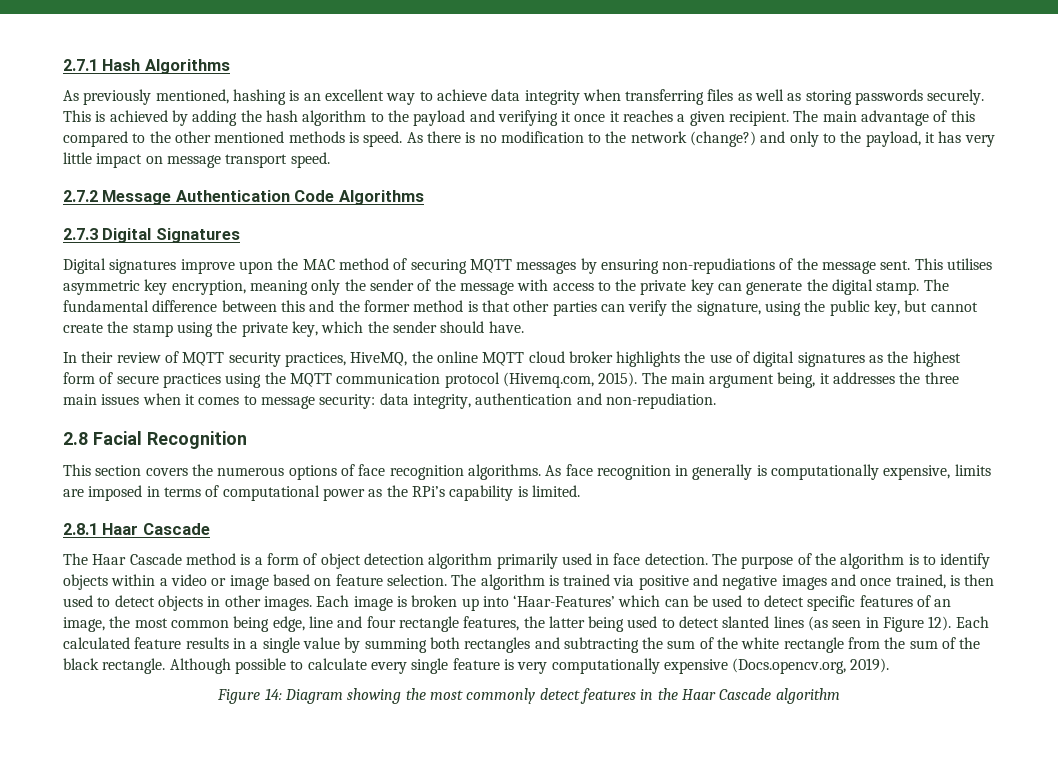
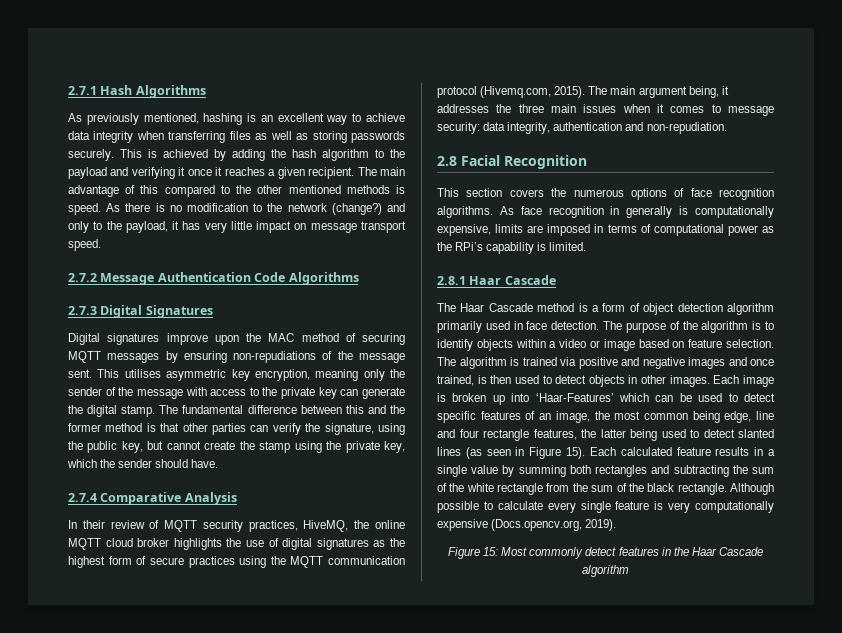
(524, 327) none -> [68,492,237,505] // 2.7.4 Comparative Analysis
[928,616,952,631] 12). -> [566,447,586,459] 15).
[264,688,464,704] 14: Diagram showing the most -> [483,547,528,556] 15: Most

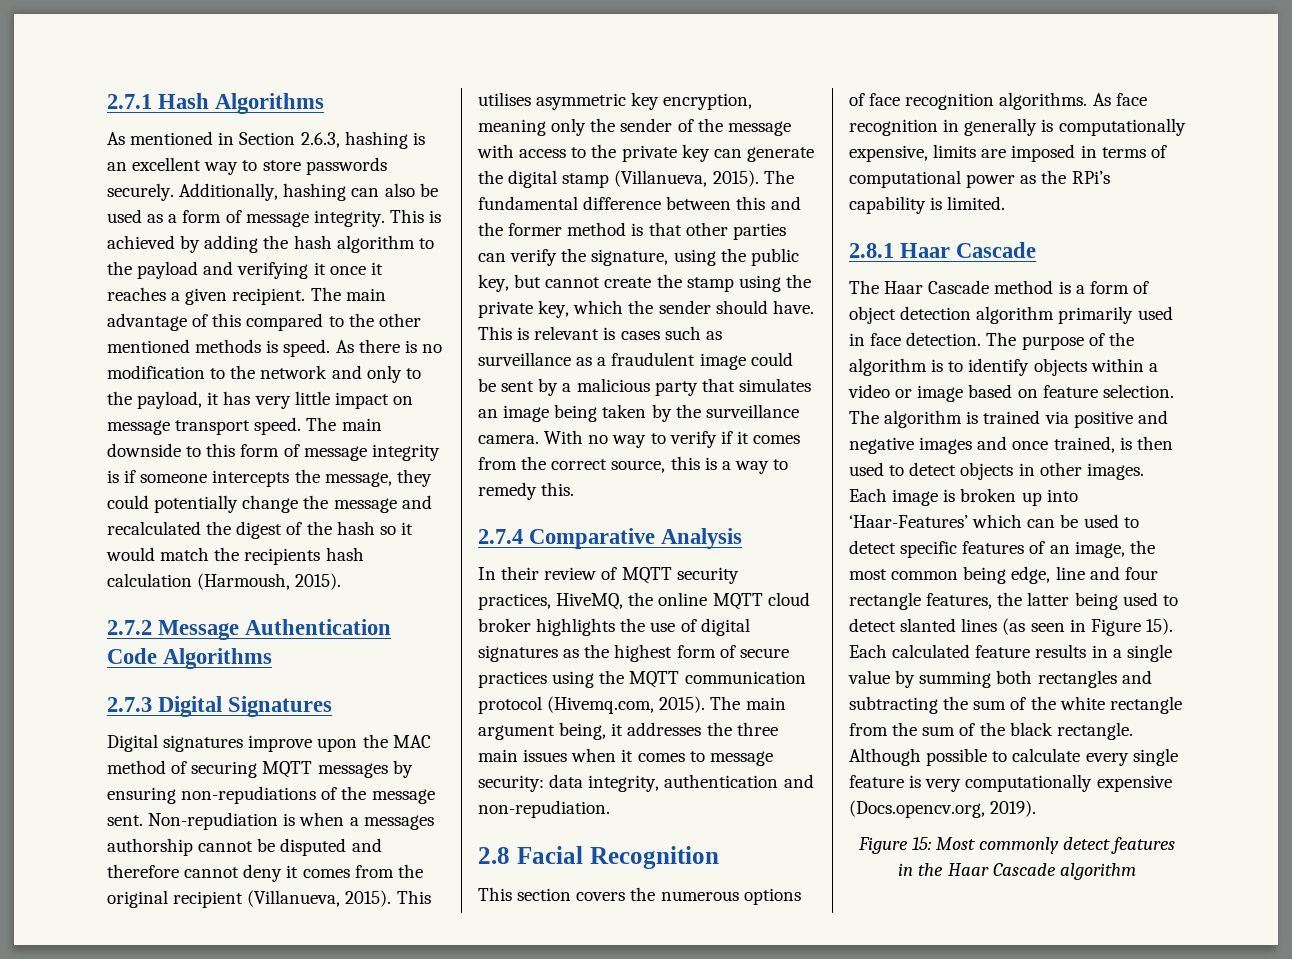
[86,113,199,125] previously mentioned, -> [130,131,340,148] mentioned in Section 2.6.3,
[365,113,405,122] [68,131,406,143] [68,149,114,161] achieve data integrity when transferring files as well as storing passwords securely. -> [262,157,387,175] [107,183,438,201] [107,209,385,227] store passwords securely. Additionally, hashing can also be used as a form of message integrity.
[331,203,382,215] (change?) -> (328, 372) none
(101, 245) none -> [306,417,382,431] [107,443,440,461] [107,469,432,487] [107,495,432,513] [107,521,413,539] [106,547,364,565] [107,573,342,590] The main downside to this form of message integrity is if someone intercepts the message, they could potentially change the message and recalculated the digest of the hash so it would match the recipients hash calculation (Harmoush, 2015).
(92, 373) none -> [148,812,434,830] [107,838,382,856] [107,864,423,882] [107,890,392,908] Non-repudiation is when a messages authorship cannot be disputed and therefore cannot deny it comes from the original recipient (Villanueva, 2015).
[121,405,156,417] stamp. -> [562,170,759,188] stamp (Villanueva, 2015).
(219, 463) none -> [478,326,722,340] [478,352,793,370] [478,378,811,396] [478,404,799,422] [478,430,801,448] [478,456,789,474] [478,482,575,500] This is relevant is cases such as surveillance as a fraudulent image could be sent by a malicious party that simulates an image being taken by the surveillance camera. With no way to verify if it comes from the correct source, this is a way to remedy this.

